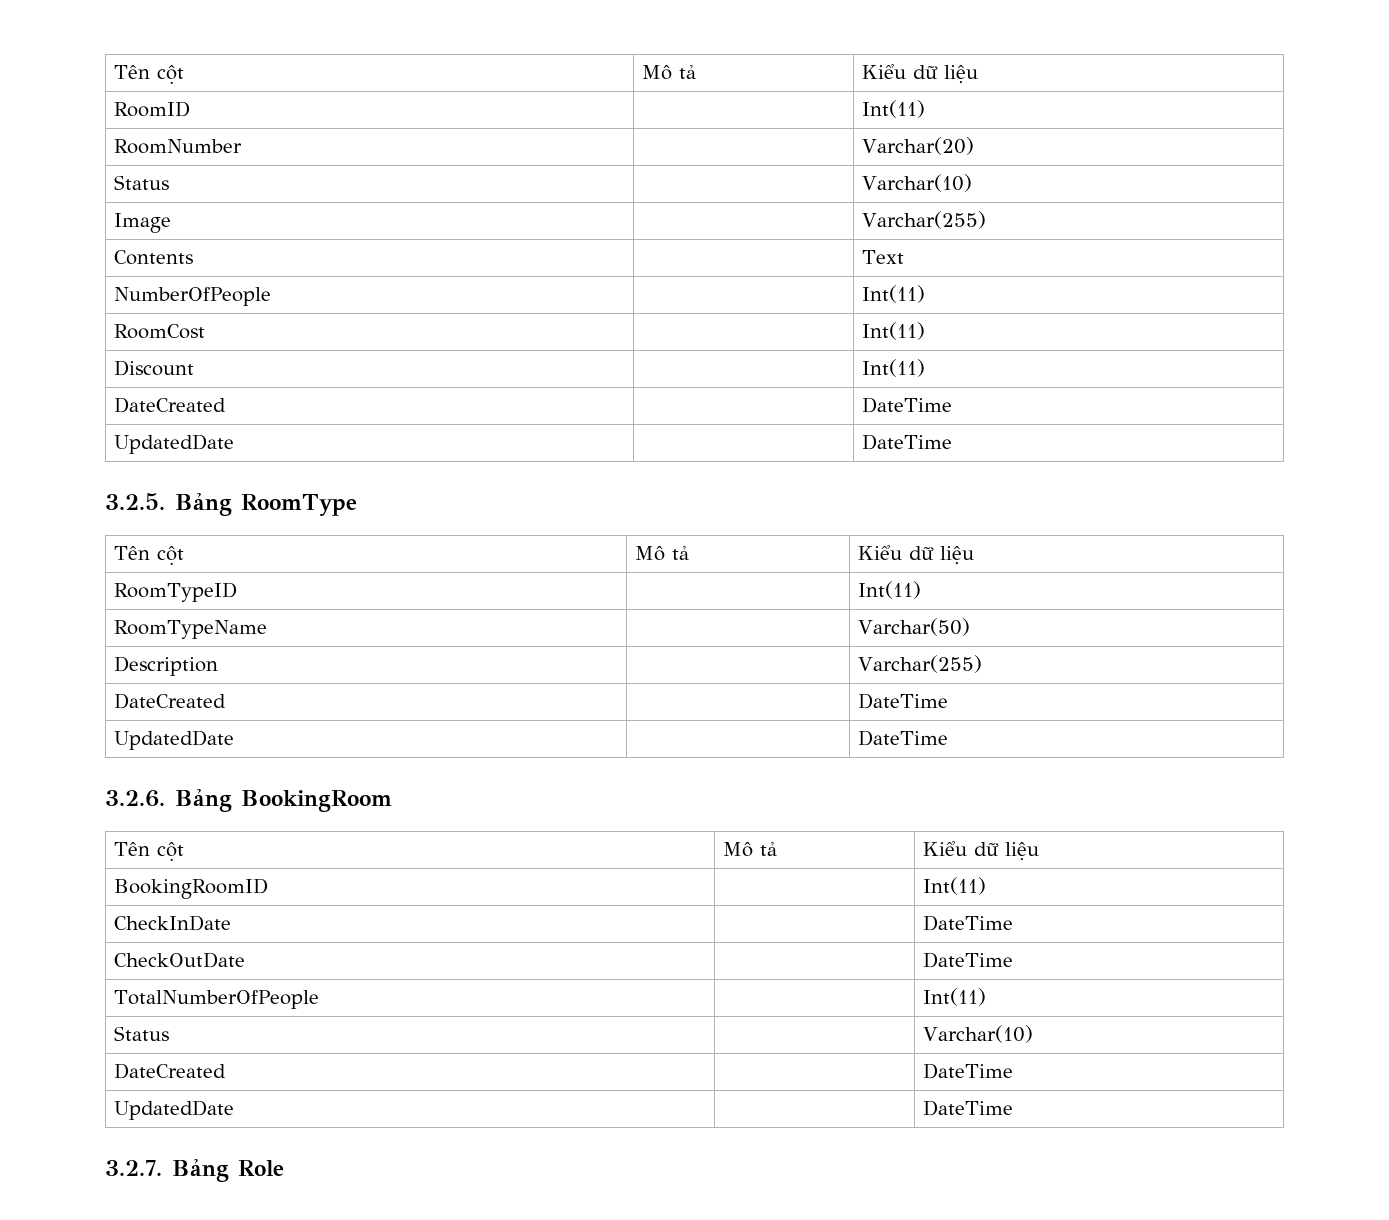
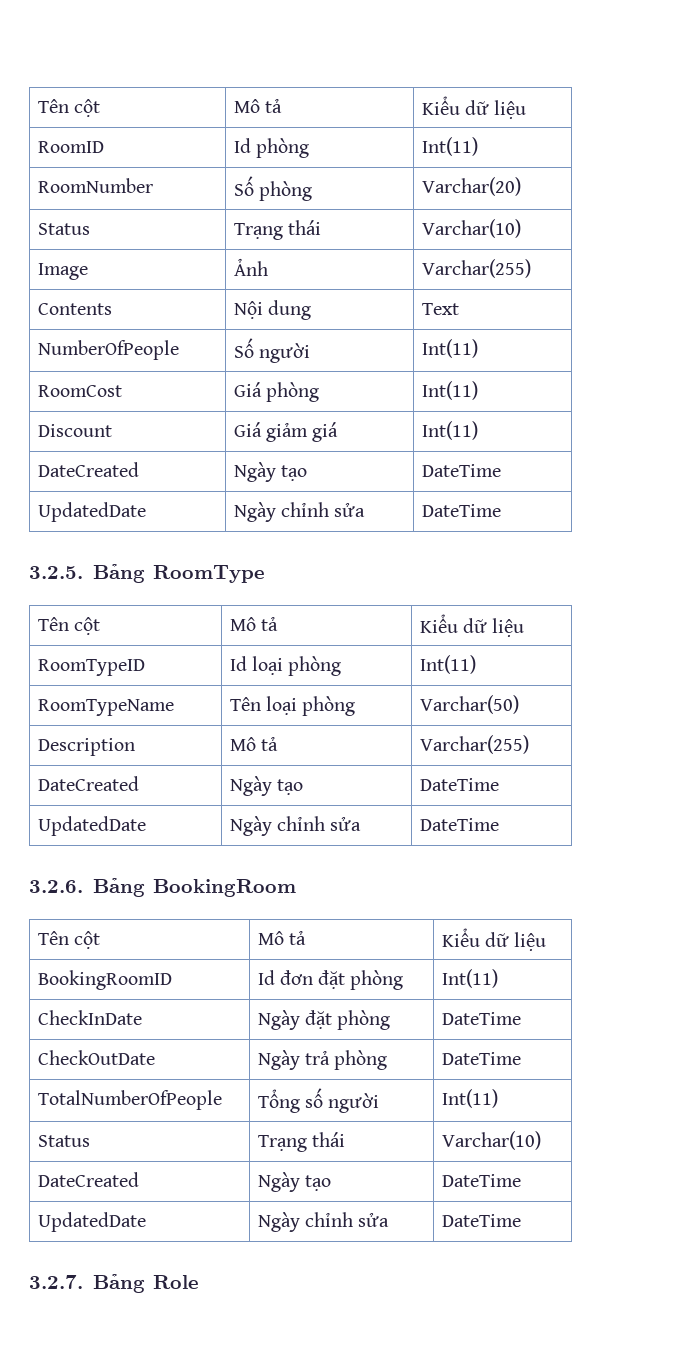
(191, 109) none -> [233,138,309,158] Id phòng
(243, 146) none -> [233,176,312,201] Số phòng
(170, 182) none -> [233,220,321,240] Trạng thái
(172, 223) none -> [233,258,268,276] Ảnh
(194, 257) none -> [233,300,311,320] Nội dung
(272, 296) none -> [233,338,310,363] Số người
(206, 331) none -> [233,382,319,402] Giá phòng
(195, 368) none -> [233,422,339,442] Giá giảm giá
[862,397,953,413] [114,434,235,454] | DateTime // UpdatedDate | -> [233,462,307,482] [421,464,501,477] [37,502,146,522] [233,502,366,522] Ngày tạo | DateTime // UpdatedDate | Ngày chỉnh sửa
(238, 592) none -> [229,656,342,676] Id loại phòng
(268, 629) none -> [229,696,356,716] Tên loại phòng
(219, 666) none -> [229,737,278,751] Mô tả
[858,693,949,709] [114,730,235,750] | DateTime // UpdatedDate | -> [229,776,303,796] [419,778,499,791] [37,816,146,836] [229,816,362,836] Ngày tạo | DateTime // UpdatedDate | Ngày chỉnh sửa
(269, 888) none -> [257,970,404,990] Id đơn đặt phòng
(232, 923) none -> [257,1010,391,1030] Ngày đặt phòng
(246, 960) none -> [257,1050,388,1070] Ngày trả phòng
(320, 999) none -> [257,1088,380,1113] Tổng số người
(170, 1033) none -> [257,1132,345,1152] Trạng thái
[923,1063,1014,1079] [114,1100,235,1120] | DateTime // UpdatedDate | -> [257,1172,331,1192] [441,1174,521,1187] [37,1212,146,1232] [257,1212,390,1232] Ngày tạo | DateTime // UpdatedDate | Ngày chỉnh sửa

